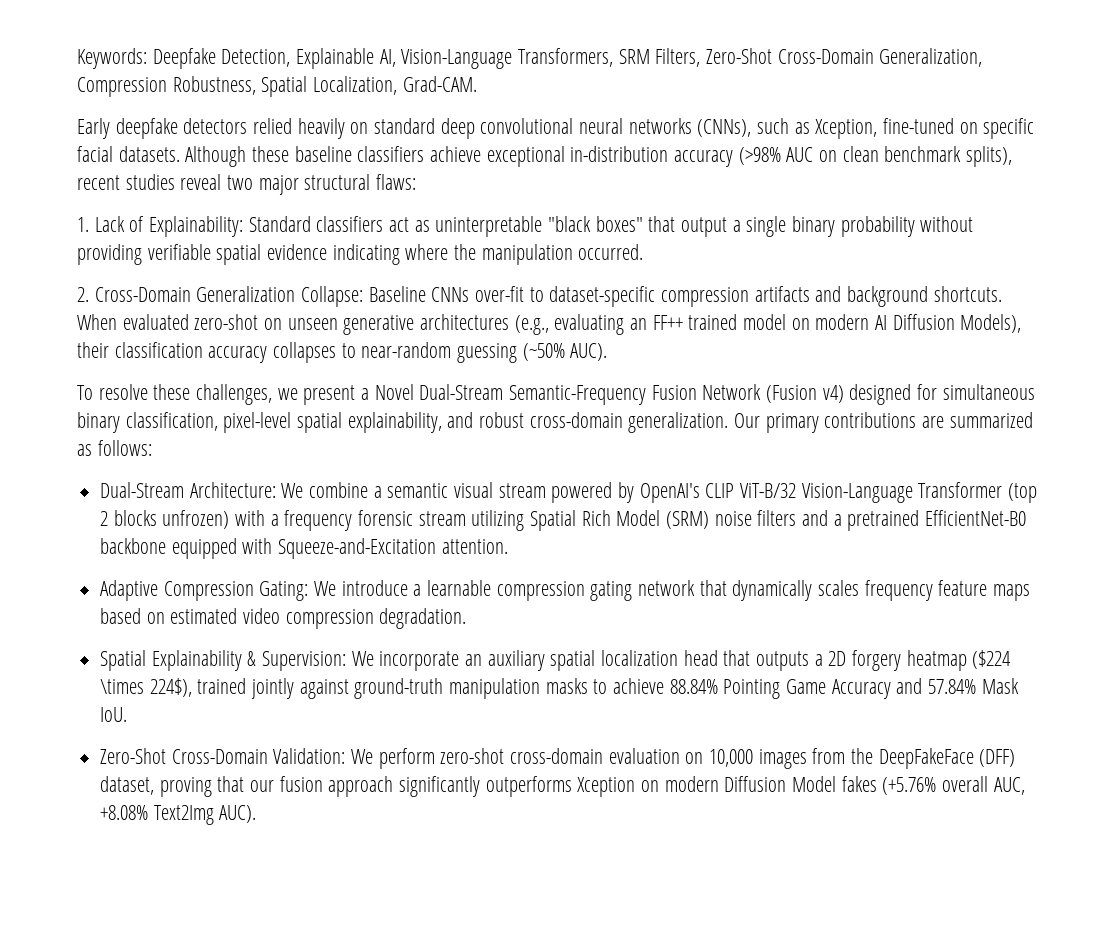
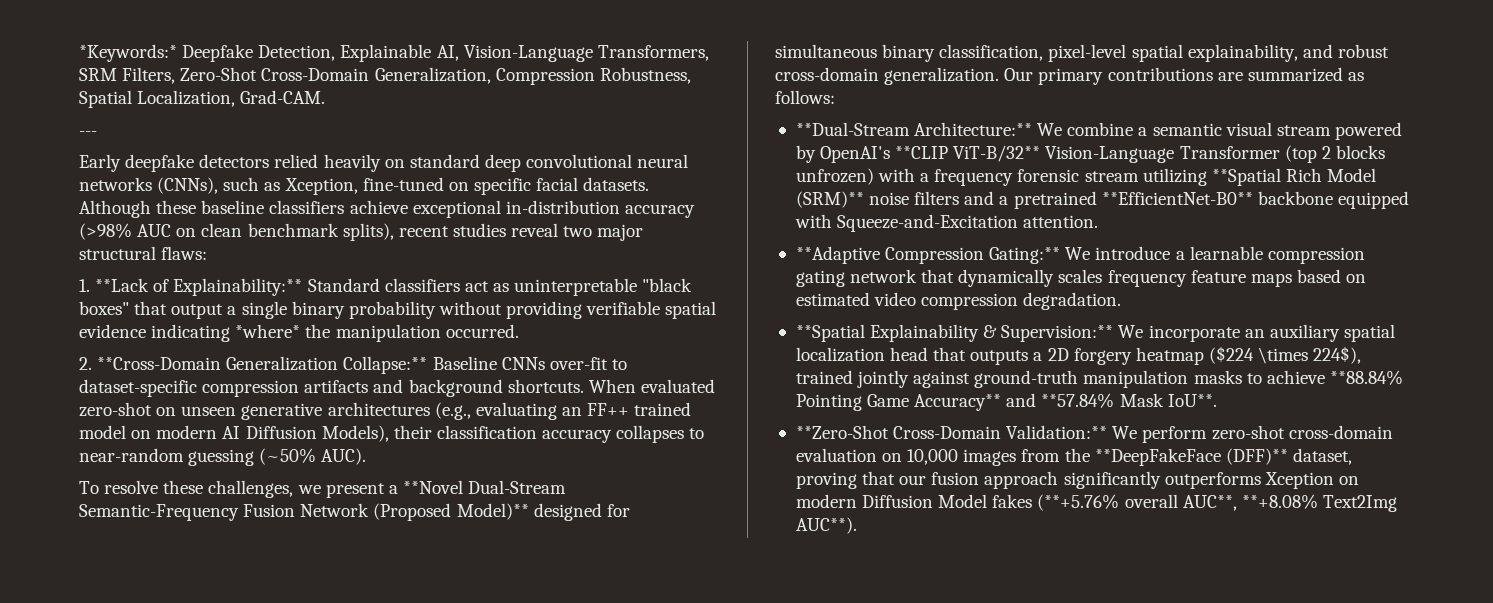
[77,48,147,69] Keywords: -> [79,44,177,62] *Keywords:*
(477, 84) none -> [79,131,97,136] // ---
[94,216,244,237] Lack of Explainability: -> [95,278,303,296] **Lack of Explainability:**
[405,244,449,260] where -> [235,324,301,338] *where*
[94,286,364,307] Cross-Domain Generalization Collapse: -> [97,356,428,374] **Cross-Domain Generalization Collapse:**
[374,384,414,400] Novel -> [402,480,463,494] **Novel
[766,385,844,403] (Fusion v4) -> [373,503,529,521] (Proposed Model)**
[100,482,276,498] Dual-Stream Architecture: -> [795,122,1033,136] **Dual-Stream Architecture:**
[705,483,797,498] CLIP ViT-B/32 -> [895,145,1041,162] **CLIP ViT-B/32**
[530,510,577,531] Spatial -> [1211,168,1281,186] **Spatial
[666,511,710,529] (SRM) -> [795,191,864,208] (SRM)**
[925,510,1027,526] EfficientNet-B0 -> [1101,192,1253,205] **EfficientNet-B0**
[100,580,309,601] Adaptive Compression Gating: -> [795,246,1061,264] **Adaptive Compression Gating:**
[100,650,147,671] Spatial -> [795,324,865,342] **Spatial
[262,651,347,671] Supervision: -> [1001,325,1114,342] Supervision:**
[669,679,718,694] 88.84% -> [1329,370,1403,385] **88.84%
[831,678,1019,699] [100,707,128,722] [100,748,346,764] Accuracy and 57.84% Mask IoU. // Zero-Shot Cross-Domain Validation: -> [914,393,1217,411] [795,425,1108,439] Accuracy** and **57.84% Mask IoU**. // **Zero-Shot Cross-Domain Validation:**
[878,748,1016,769] DeepFakeFace (DFF) -> [1094,448,1288,466] **DeepFakeFace (DFF)**
[882,776,1025,795] [100,805,257,825] (+5.76% overall AUC, +8.08% Text2Img AUC). -> [1037,494,1397,512] [795,517,857,534] (**+5.76% overall AUC**, **+8.08% Text2Img AUC**).

